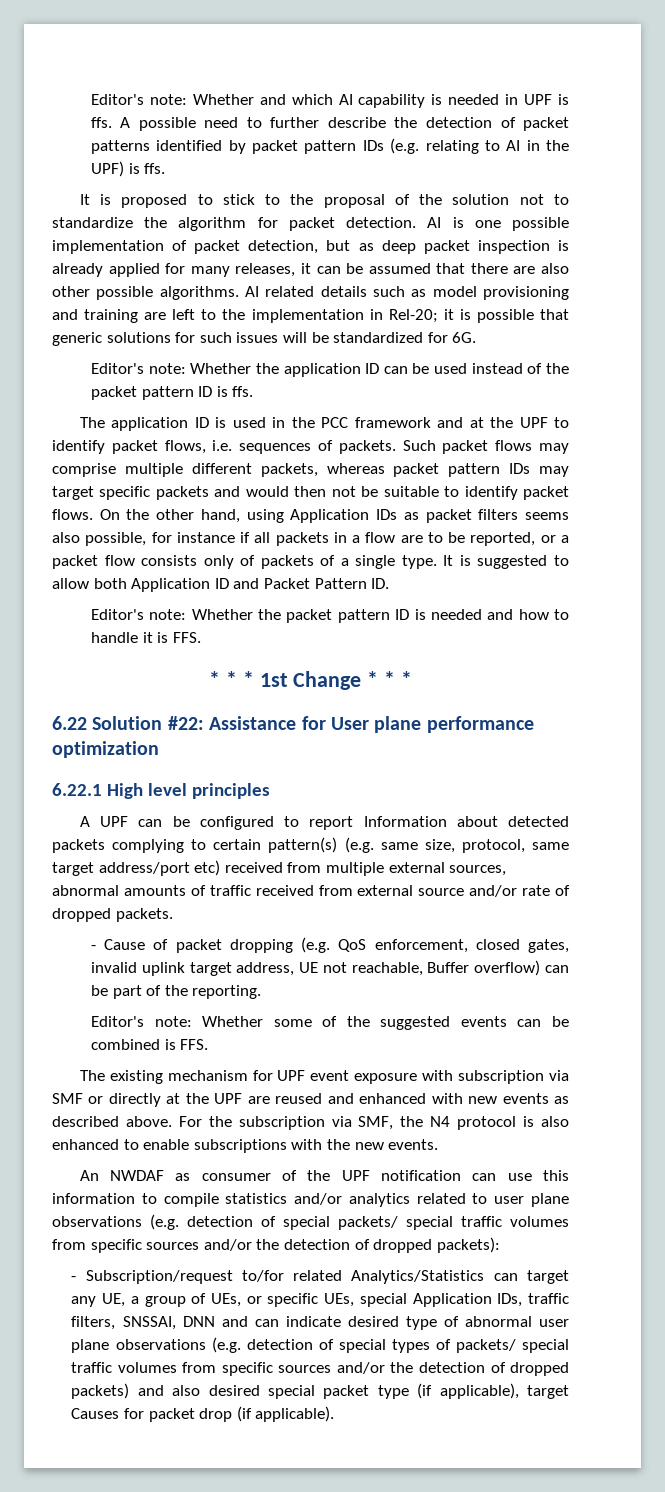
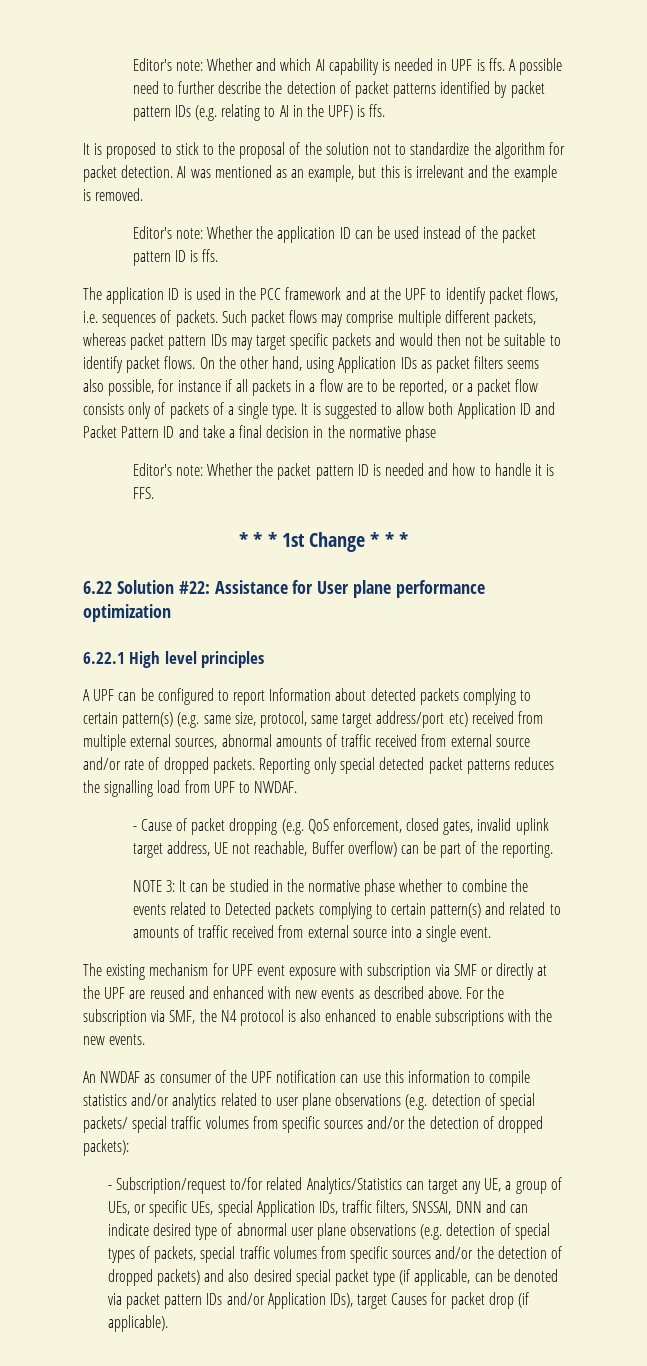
[452,217,569,231] [52,240,569,254] [52,263,569,277] [52,286,569,300] [52,309,569,323] [52,332,477,346] is one possible implementation of packet detection, but as deep packet inspection is already applied for many releases, it can be assumed that there are also other possible algorithms. AI related details such as model provisioning and training are left to the implementation in Rel-20; it is possible that generic solutions for such issues will be standardized for 6G. -> [190,165,557,182] [83,188,144,201] was mentioned as an example, but this is irrelevant and the example is removed.
[371,578,390,589] ID. -> [163,425,437,442] ID and take a final decision in the normative phase
(173, 915) none -> [258,757,555,774] [83,780,298,797] Reporting only special detected packet patterns reduces the signalling load from UPF to NWDAF.
[90,1016,570,1030] [90,1039,209,1050] Editor's note: Whether some of the suggested events can be combined is FFS. -> [132,879,529,896] [132,902,561,919] [132,925,492,942] NOTE 3: It can be studied in the normative phase whether to combine the events related to Detected packets complying to certain pattern(s) and related to amounts of traffic received from external source into a single event.
[455,1339,516,1353] packets/ -> [154,1246,197,1263] packets,
[439,1383,519,1399] applicable), -> [414,1269,559,1286] [107,1292,353,1309] applicable, can be denoted via packet pattern IDs and/or Application IDs),

